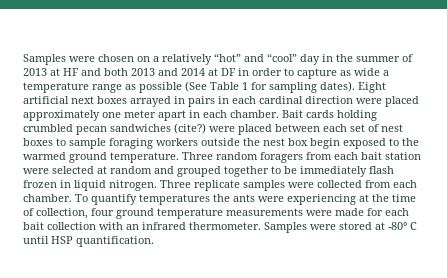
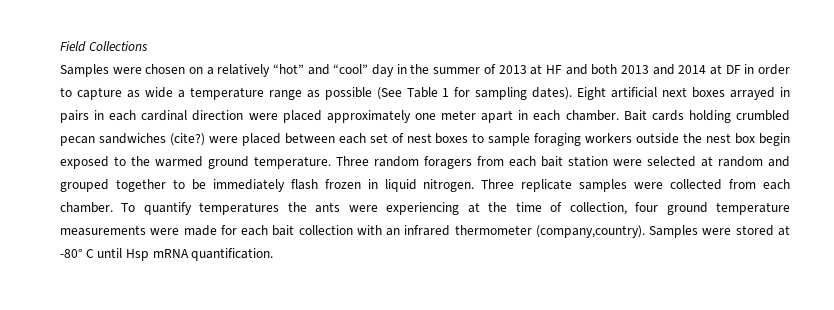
(23, 59) none -> [60,41,148,52] Field Collections //
[189,222,261,230] thermometer. -> [454,225,645,238] thermometer (company,country).
[51,236,73,244] HSP -> [125,249,189,261] Hsp mRNA

